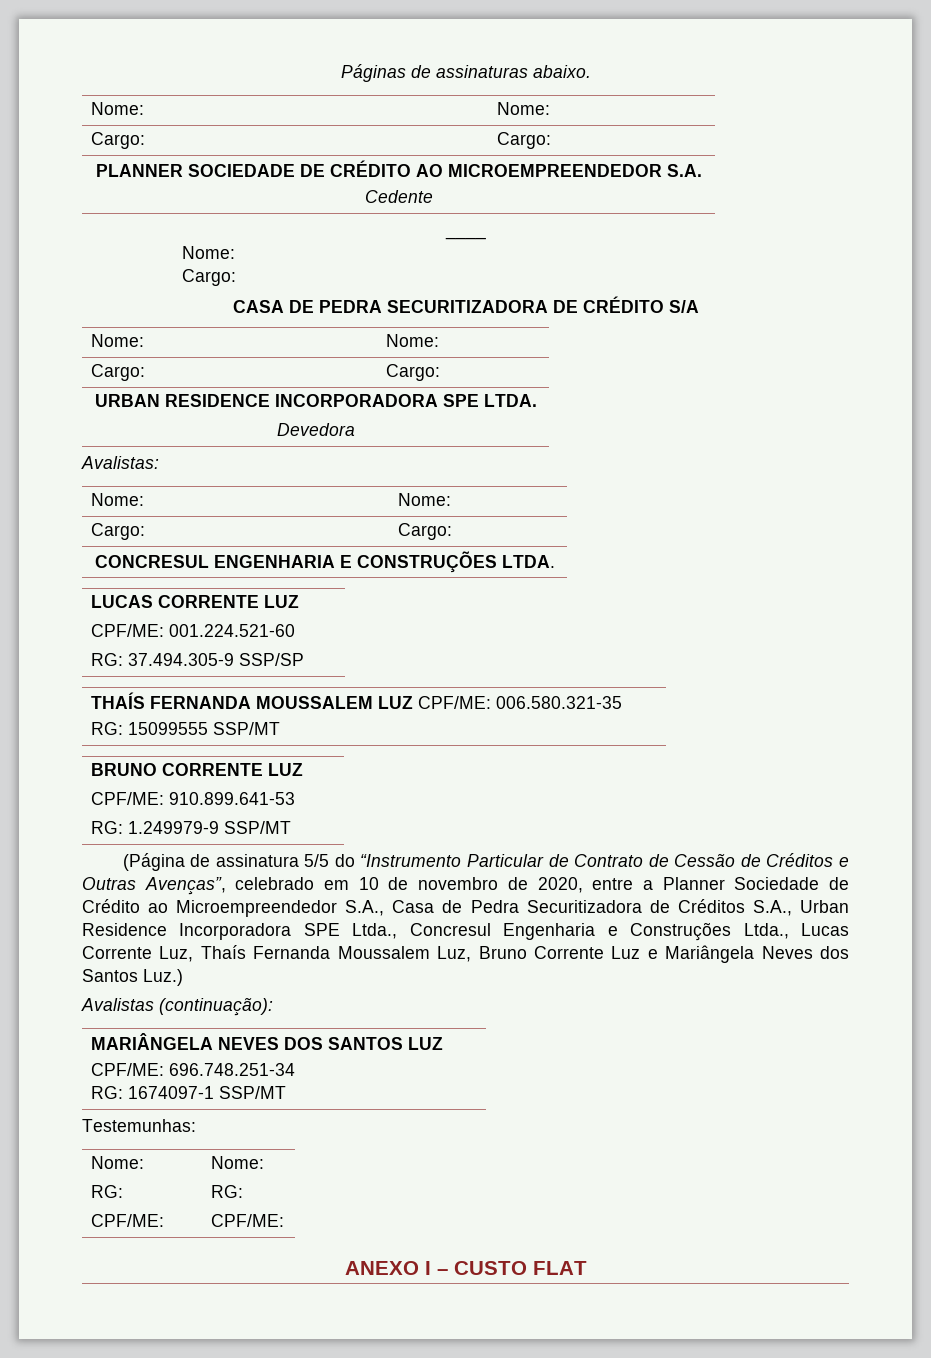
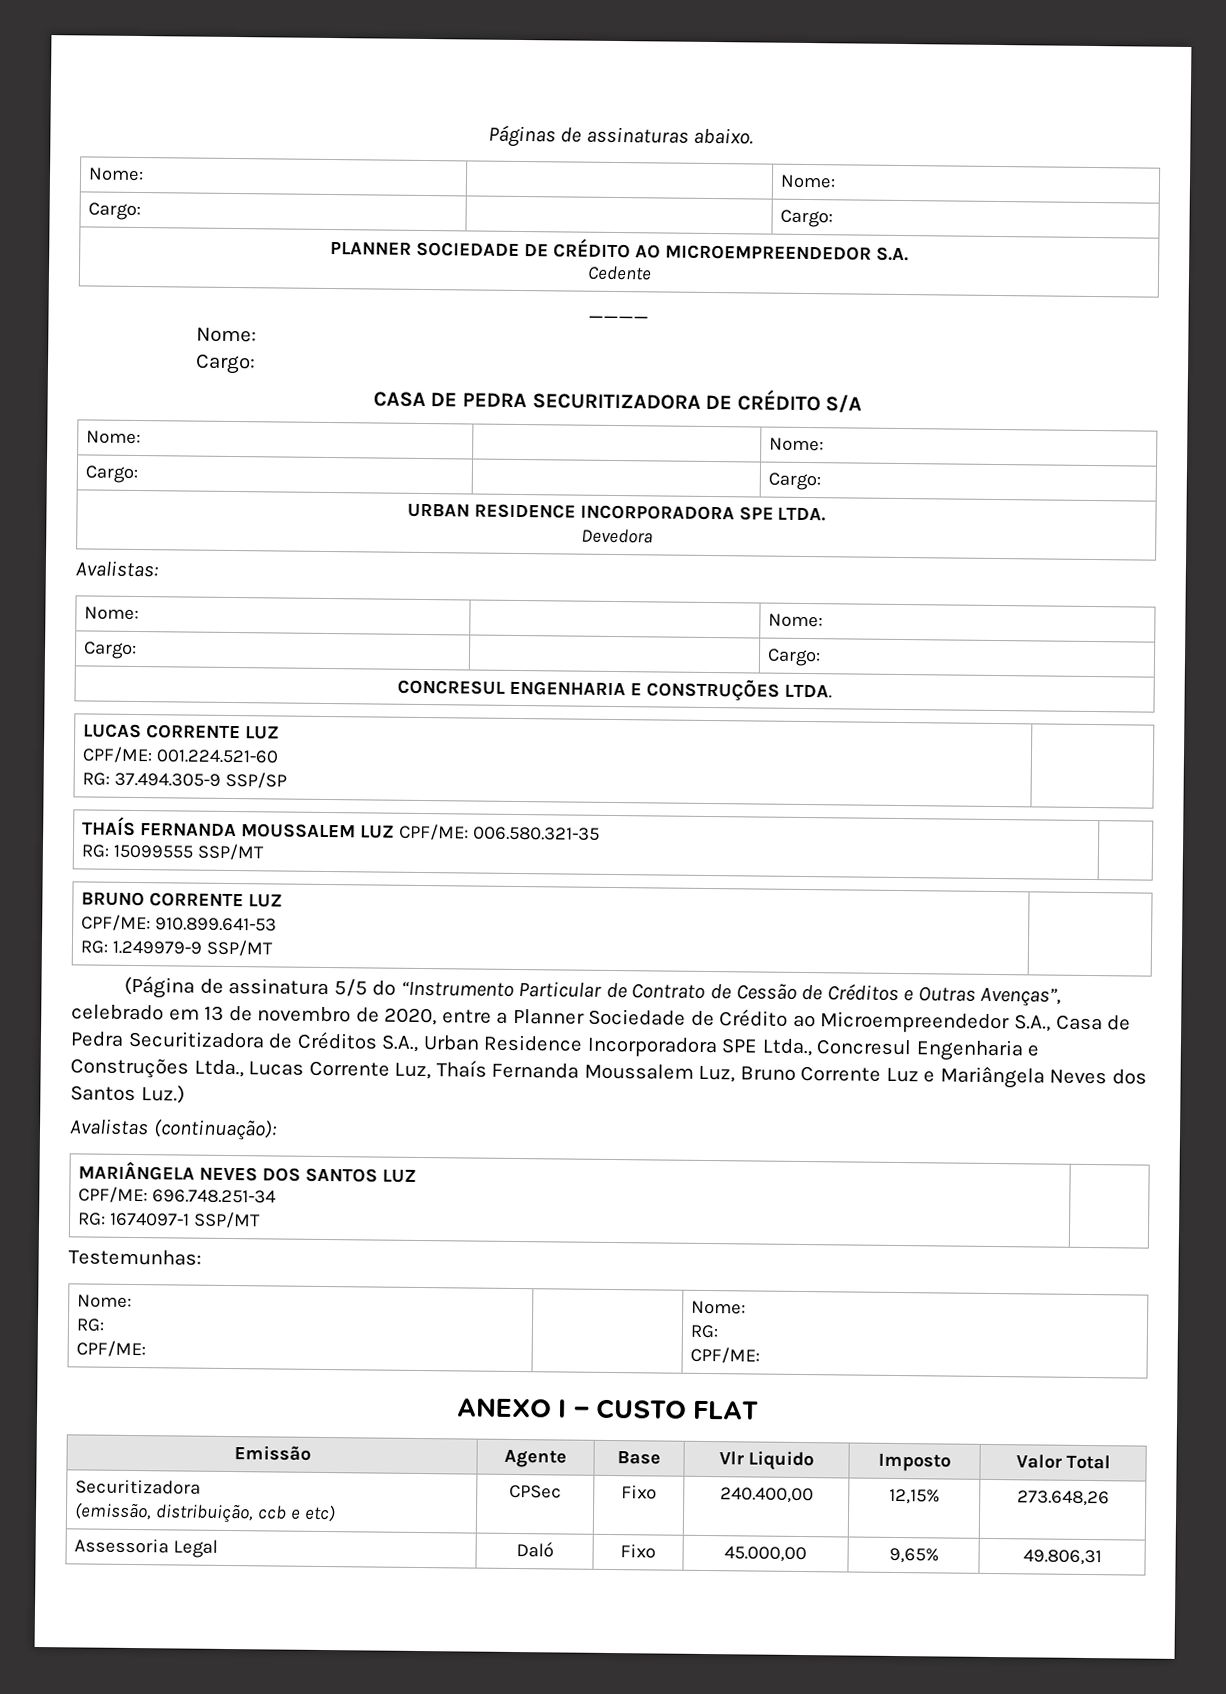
[358,877,379,890] 10 -> [204,1005,225,1021] 13
(587, 1268) none -> [233,1445,311,1461] [504,1449,567,1468] [617,1451,661,1465] [719,1450,814,1471] [878,1453,951,1472] [1015,1454,1111,1470] [75,1479,202,1495] [74,1502,337,1524] [509,1484,562,1499] [621,1485,657,1500] [719,1487,814,1504] [889,1488,940,1505] [1016,1490,1110,1507] [74,1538,219,1558] [515,1541,554,1558] [620,1544,656,1559] [724,1546,807,1563] [888,1547,939,1564] [1022,1549,1102,1566] // Emissão | Agente | Base | Vlr Liquido | Imposto | Valor Total // Securitizadora // (emissão, distribuição, ccb e etc) | CPSec | Fixo | 240.400,00 | 12,15% | 273.648,26 // Assessoria Legal | Daló | Fixo | 45.000,00 | 9,65% | 49.806,31

